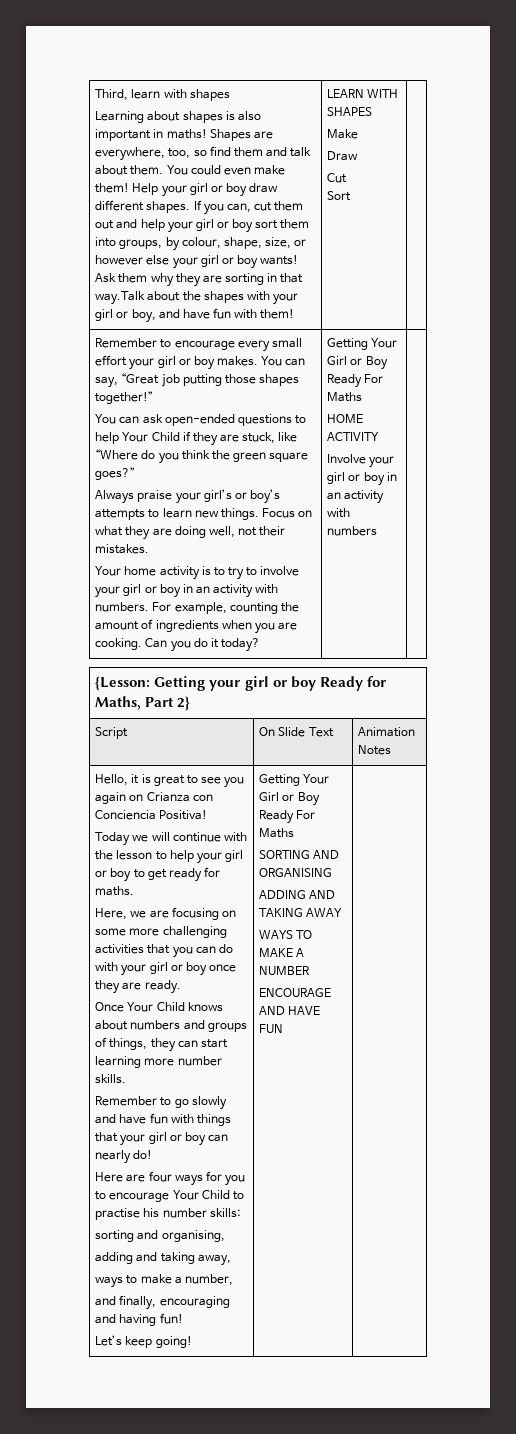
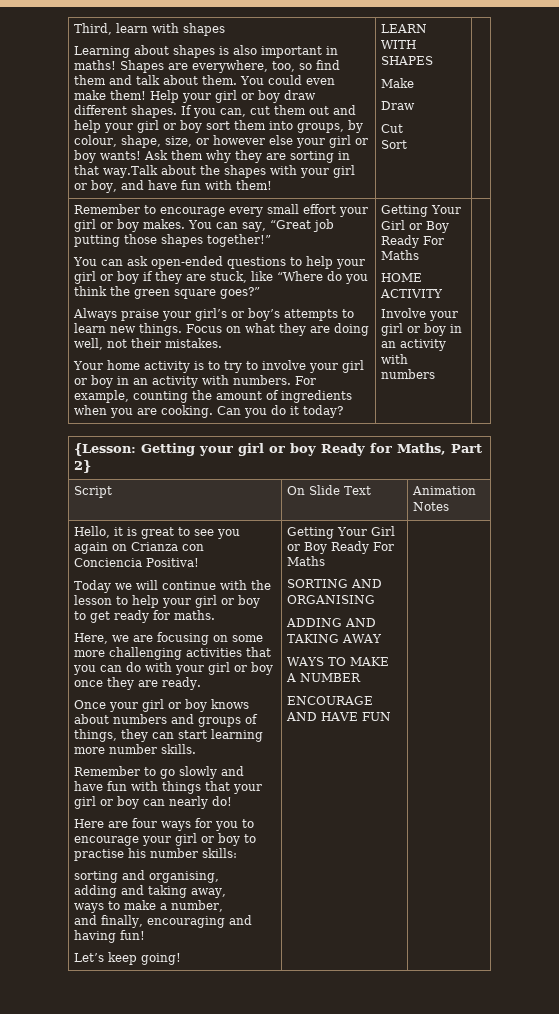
[122,432,180,442] Your Child -> [336,259,366,269] [74,271,140,284] your girl or boy
[127,1002,185,1012] Your Child -> [109,699,208,712] your girl or boy
[172,1190,230,1200] Your Child -> [142,833,241,846] your girl or boy

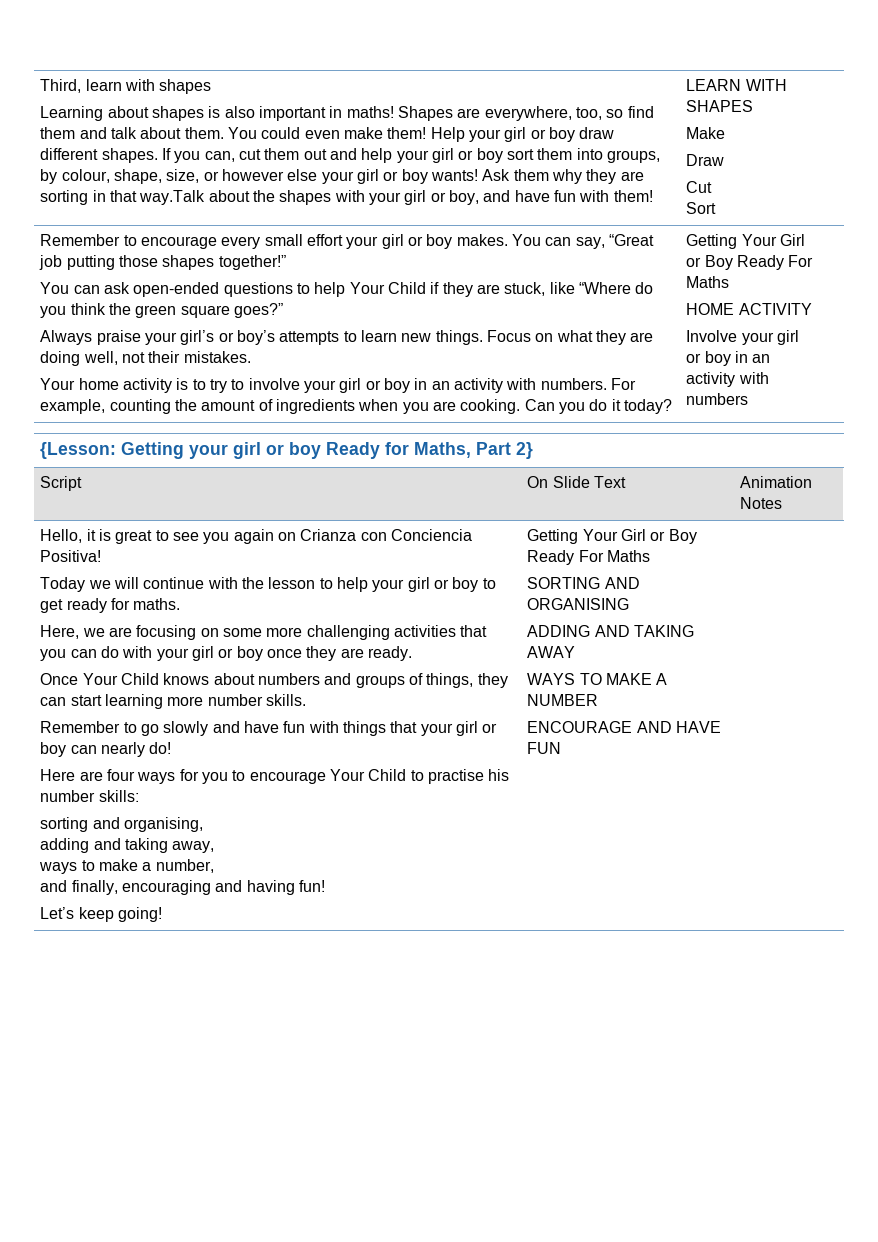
[336,259,366,269] [74,271,140,284] your girl or boy -> [349,282,427,294] Your Child
[109,699,208,712] your girl or boy -> [82,673,160,685] Your Child
[142,833,241,846] your girl or boy -> [330,769,407,781] Your Child

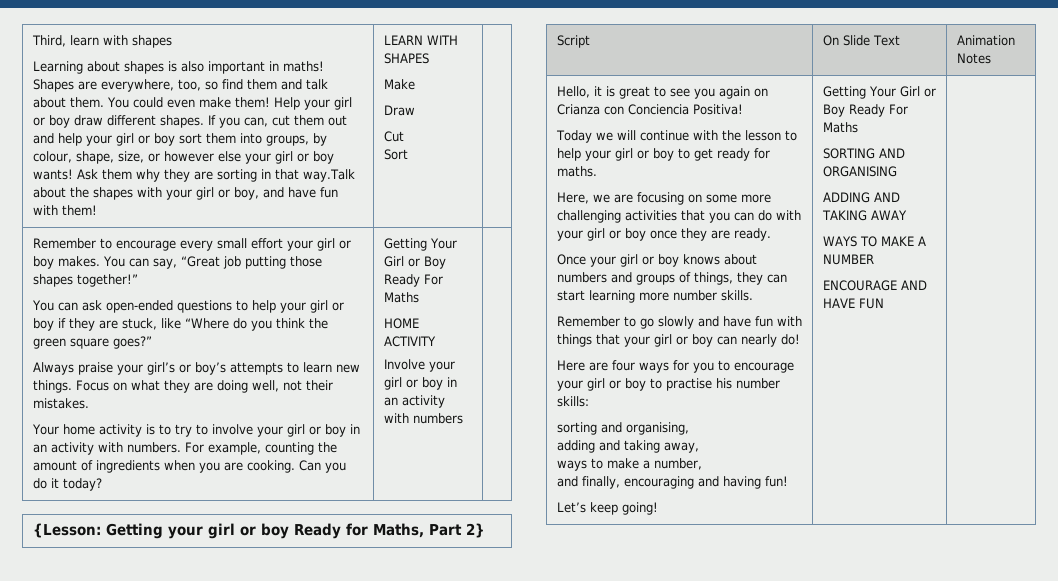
[349,282,427,294] Your Child -> [279,300,344,313] [32,318,54,331] your girl or boy
[82,673,160,685] Your Child -> [589,254,679,267] your girl or boy
[330,769,407,781] Your Child -> [556,378,646,391] your girl or boy

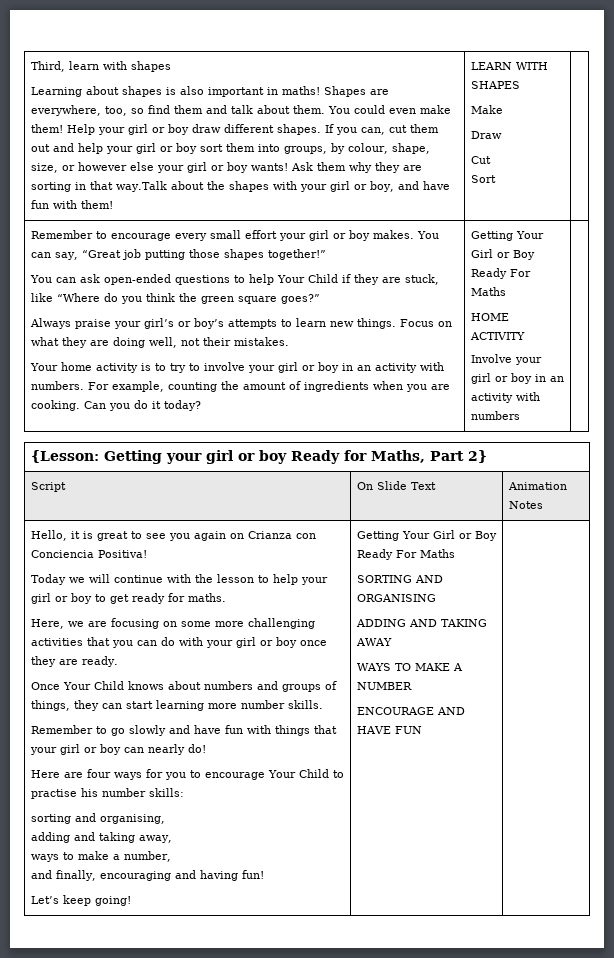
[279,300,344,313] [32,318,54,331] your girl or boy -> [276,274,338,283] Your Child
[589,254,679,267] your girl or boy -> [62,681,124,690] Your Child
[556,378,646,391] your girl or boy -> [267,769,329,778] Your Child

